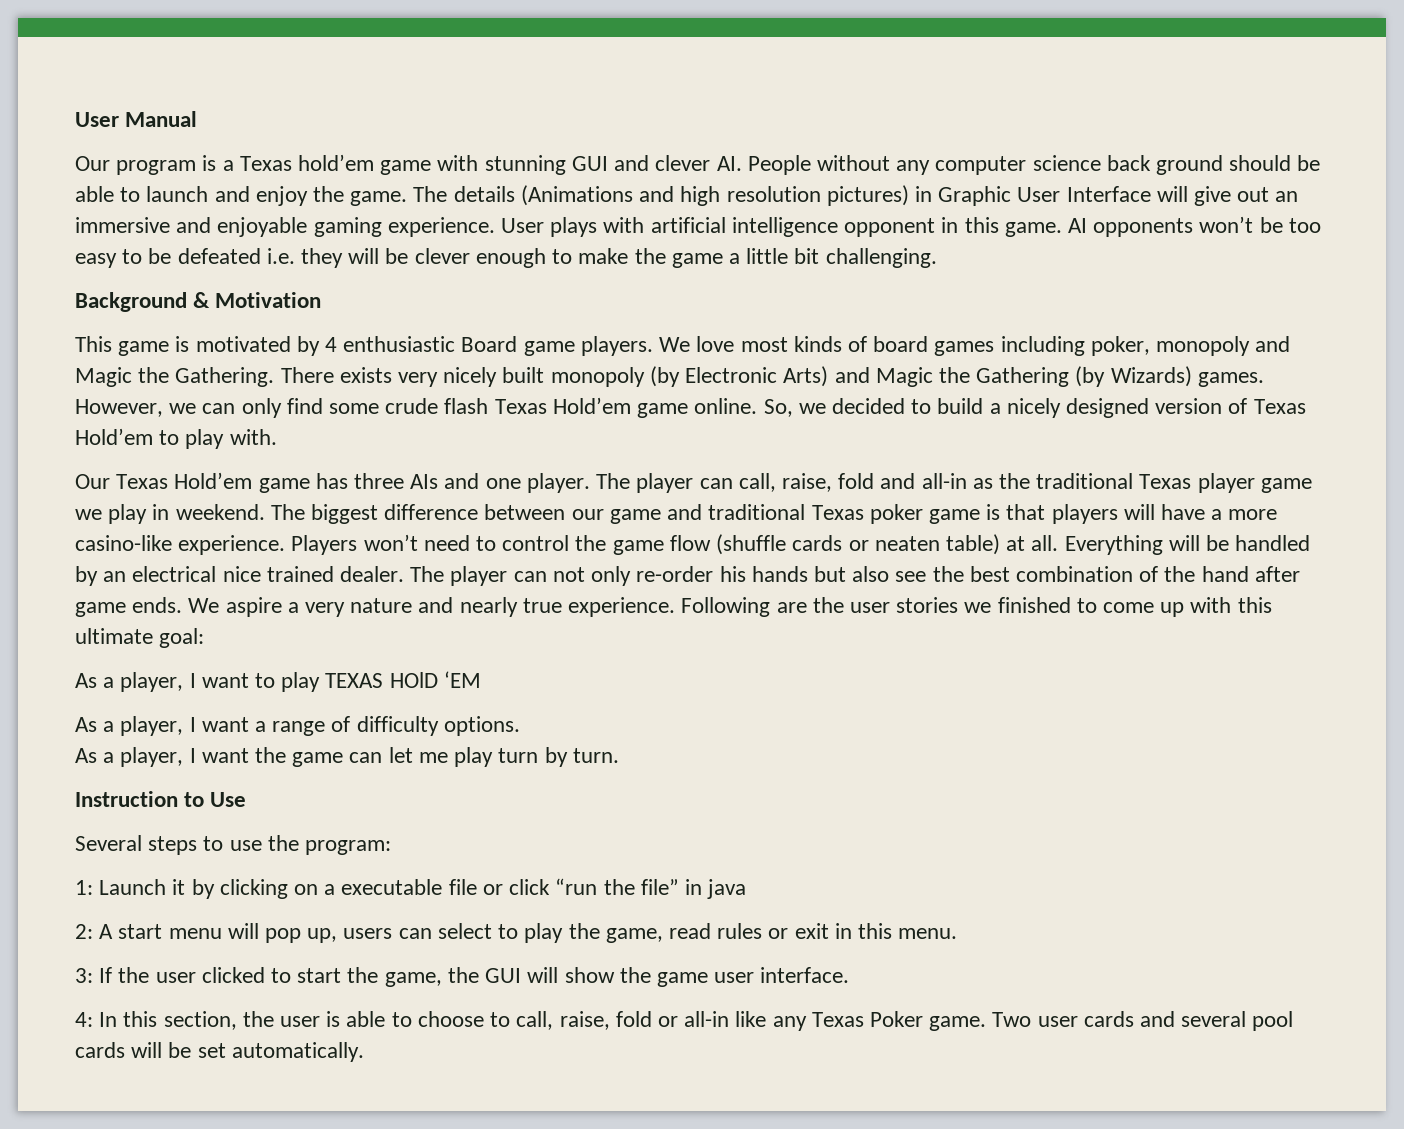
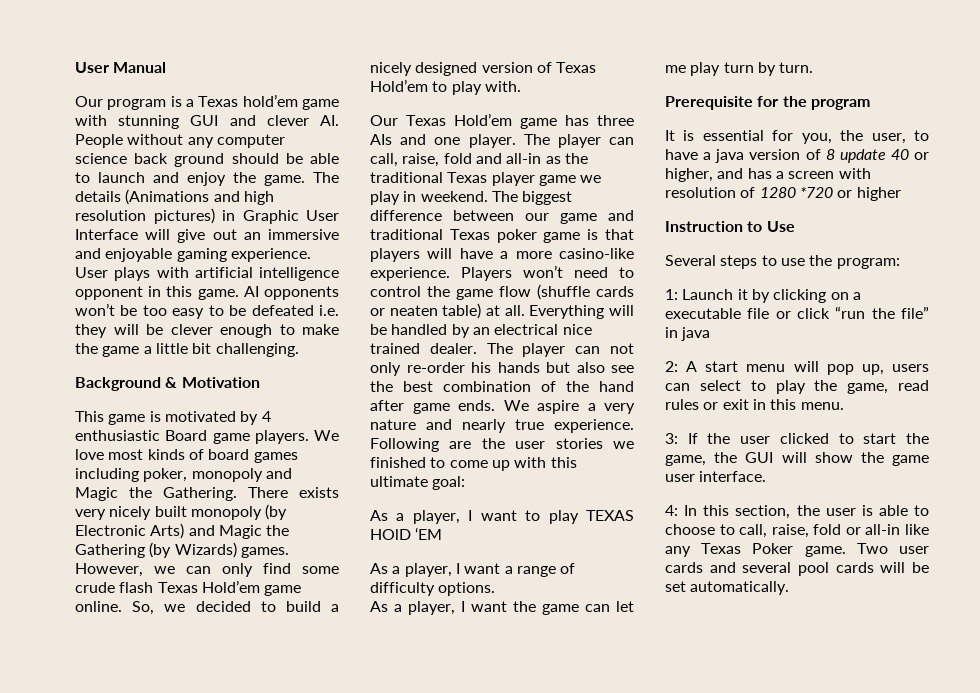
(619, 755) none -> [665,96,870,110] [665,130,929,144] [665,149,929,163] [665,168,871,182] [665,187,901,201] // Prerequisite for the program // It is essential for you, the user, to have a java version of 8 update 40 or higher, and has a screen with resolution of 1280 *720 or higher

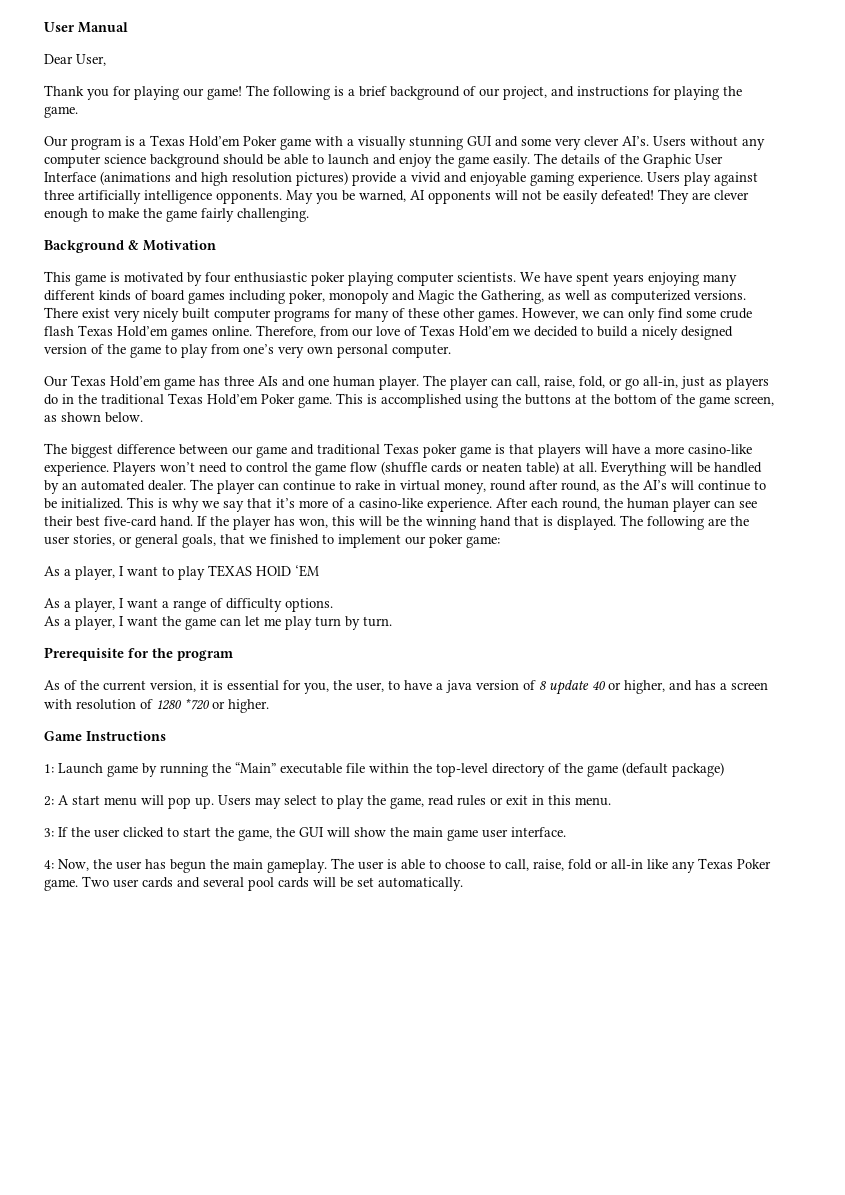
(167, 67) none -> [44,54,106,66] [44,85,742,100] [44,106,78,118] // Dear User, // Thank you for playing our game! The following is a brief background of our project, and instructions for playing the game.
[242,94,339,110] [75,115,339,129] [75,134,123,148] hold’em game with stunning GUI and clever AI. People -> [189,136,686,150] Hold’em Poker game with a visually stunning GUI and some very clever AI’s. Users
[134,153,225,167] back ground -> [150,154,220,168] background
[264,172,339,186] [75,189,274,205] [75,208,339,224] [75,229,339,243] [75,248,311,262] [75,267,339,281] [75,286,339,300] [75,303,339,319] [75,324,163,338] game. The details (Animations and high resolution pictures) in Graphic User Interface will give out an immersive and enjoyable gaming experience. User plays with artificial intelligence opponent in this game. AI opponents won’t be too easy to be defeated i.e. they will be -> [458,153,723,168] [44,171,758,186] [44,189,710,204] game easily. The details of the Graphic User Interface (animations and high resolution pictures) provide a vivid and enjoyable gaming experience. Users play against three artificially intelligence opponents. May you be warned, AI opponents will not be easily defeated! They are
[143,343,212,354] a little bit -> [201,208,234,222] fairly
[261,411,271,422] [75,430,339,444] [75,449,144,460] 4 enthusiastic Board game players. We love most -> [205,272,737,286] [44,290,95,301] four enthusiastic poker playing computer scientists. We have spent years enjoying many different
[163,487,339,501] [75,504,288,520] [75,523,290,539] [75,542,237,558] Gathering. There exists very nicely built monopoly (by Electronic Arts) and Magic the Gathering (by Wizards) -> [481,290,746,304] [44,307,475,322] Gathering, as well as computerized versions. There exist very nicely built computer programs for many of these other
[264,585,302,596] [75,601,155,615] game online. So, -> [171,325,510,340] games online. Therefore, from our love of Texas Hold’em
[556,62,597,73] [370,79,521,95] Texas Hold’em to play with. -> [107,344,451,358] the game to play from one’s very own personal computer.
(461, 141) none -> [333,376,375,387] human
[443,153,588,164] [370,172,602,186] [370,191,488,205] fold and all-in as the traditional Texas player game we play in weekend. -> [579,376,769,390] [44,393,774,408] [44,412,143,423] fold, or go all-in, just as players do in the traditional Texas Hold’em Poker game. This is accomplished using the buttons at the bottom of the game screen, as shown below. //
[494,324,592,335] [370,343,420,354] electrical nice trained -> [81,480,145,491] automated
[610,343,634,354] [370,362,634,376] [370,381,634,392] [370,400,635,414] [370,419,634,433] [370,438,634,452] [370,457,577,471] [370,476,466,490] not only re-order his hands but also see the best combination of the hand after game ends. We aspire a very nature and nearly true experience. Following are the user stories we finished to come up with this ultimate goal: -> [283,480,766,494] [44,497,757,512] [44,515,749,530] [44,534,500,548] continue to rake in virtual money, round after round, as the AI’s will continue to be initialized. This is why we say that it’s more of a casino-like experience. After each round, the human player can see their best five-card hand. If the player has won, this will be the winning hand that is displayed. The following are the user stories, or general goals, that we finished to implement our poker game:
[665,130,675,141] It -> [44,680,209,692] As of the current version, it
[856,187,901,201] [665,221,795,232] [665,255,900,269] [665,289,861,303] [665,306,929,319] [665,327,711,341] higher // Instruction to Use // Several steps to use the program: // 1: Launch it by clicking on a executable file or click “run the file” in java -> [228,699,269,713] [44,731,166,741] [44,762,724,777] higher. // Game Instructions // 1: Launch game by running the “Main” executable file within the top-level directory of the game (default package)
[861,364,929,375] [665,383,690,391] up, users can -> [195,795,281,809] up. Users may
(884, 457) none -> [413,827,443,837] main
[684,505,820,519] In this section, the -> [58,858,354,873] Now, the user has begun the main gameplay. The

